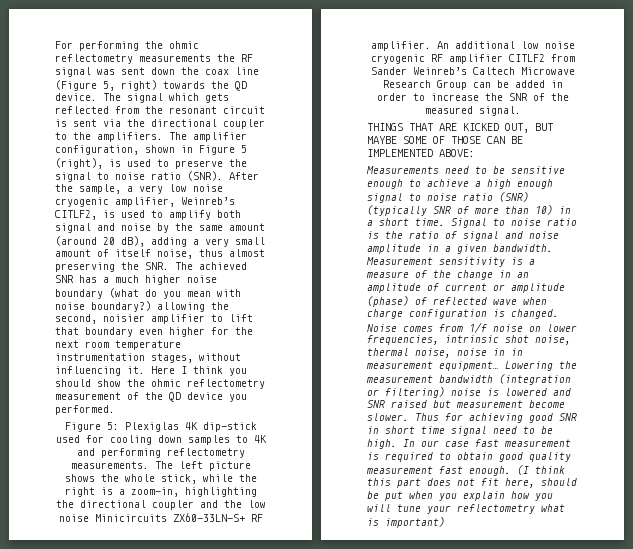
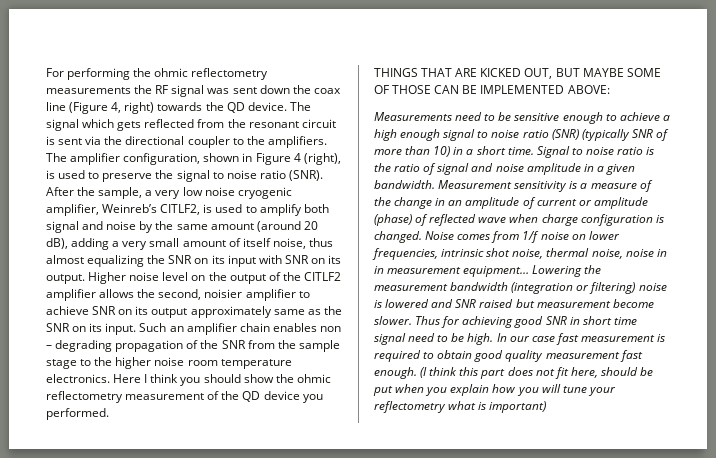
[103,81,115,91] 5, -> [111,102,122,113] 4,
[241,145,247,153] 5 -> [293,153,301,162] 4
[55,262,247,272] [55,275,217,285] [55,288,241,299] [55,301,205,312] preserving the SNR. The achieved SNR has a much higher noise boundary (what do you mean with noise boundary?) allowing -> [87,255,342,267] [46,272,341,284] [46,289,135,301] equalizing the SNR on its input with SNR on its output. Higher noise level on the output of the CITLF2 amplifier allows
[229,314,253,322] [55,327,253,337] [55,340,181,350] [55,353,241,363] [55,366,145,376] lift that boundary even higher for the next room temperature instrumentation stages, without influencing it. -> [46,306,342,318] [46,323,341,335] [46,340,340,352] [46,357,292,369] [46,374,110,383] achieve SNR on its output approximately same as the SNR on its input. Such an amplifier chain enables non – degrading propagation of the SNR from the sample stage to the higher noise room temperature electronics.
[64,422,257,432] [55,435,267,445] [76,448,245,458] [70,461,251,471] [64,474,257,484] [64,487,257,497] [55,500,266,510] [58,513,263,522] [370,41,575,51] [370,54,575,64] [370,67,575,75] [382,80,563,90] [376,93,569,101] [424,106,521,116] // Figure 5: Plexiglas 4K dip-stick used for cooling down samples to 4K and performing reflectometry measurements. The left picture shows the whole stick, while the right is a zoom-in, highlighting the directional coupler and the low noise Minicircuits ZX60-33LN-S+ RF amplifier. An additional low noise cryogenic RF amplifier CITLF2 from Sander Weinreb’s Caltech Microwave Research Group can be added in order to increase the SNR of the measured signal. -> (109, 414) none

